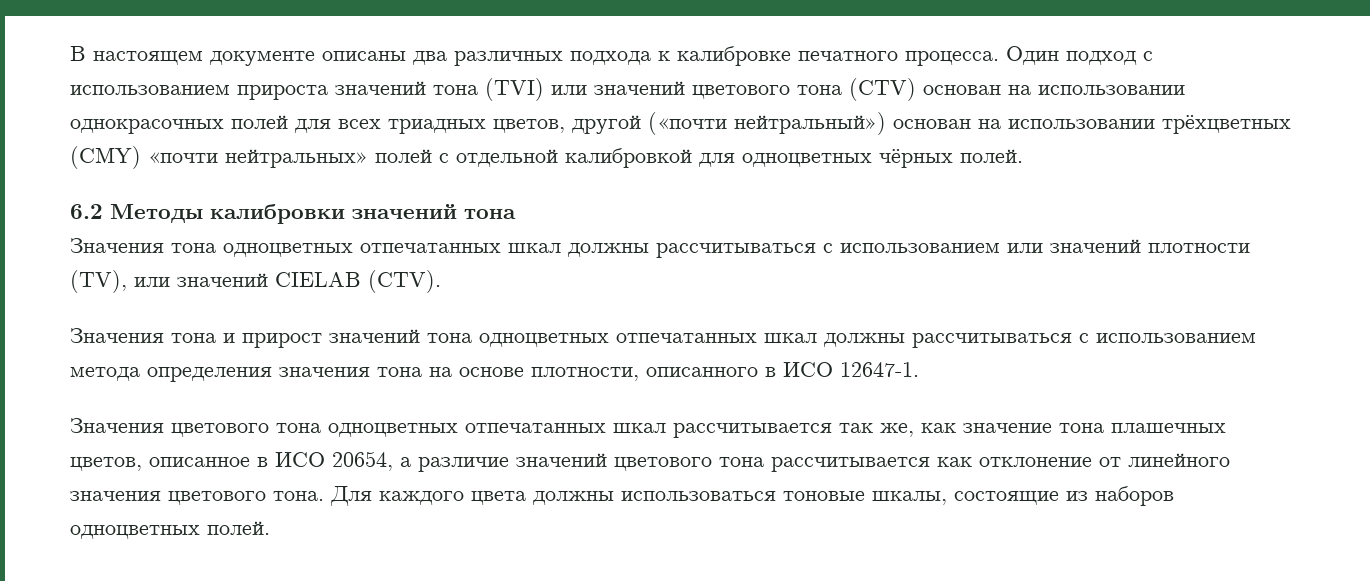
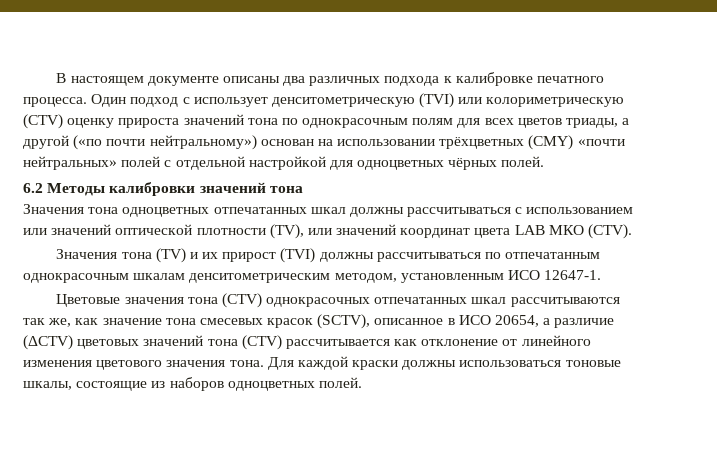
[70,78,1185,101] [70,112,886,135] использованием прироста значений тона (TVI) или значений цветового тона (CTV) основан на использовании однокрасочных полей для всех триадных цветов, другой («почти нейтральный») -> [193,93,625,108] [23,114,630,129] [23,135,257,150] использует денситометрическую (TVI) или колориметрическую (CTV) оценку прироста значений тона по однокрасочным полям для всех цветов триады, а другой («по почти нейтральному»)
[565,148,692,168] калибровкой -> [248,156,326,170] настройкой
(1141, 246) none -> [115,224,193,235] оптической
[275,272,361,287] CIELAB -> [400,225,584,238] координат цвета LAB МКО
[223,329,1256,348] [70,362,919,382] [70,418,832,438] и прирост значений тона одноцветных отпечатанных шкал должны рассчитываться с использованием метода определения значения тона на основе плотности, описанного в ИСО 12647-1. // Значения цветового тона одноцветных отпечатанных шкал рассчитывается -> [155,248,601,263] [23,270,602,283] [56,293,620,308] (TV) и их прирост (TVI) должны рассчитываться по отпечатанным однокрасочным шкалам денситометрическим методом, установленным ИСО 12647-1. // Цветовые значения тона (CTV) однокрасочных отпечатанных шкал рассчитываются
[1111,423,1226,433] [70,457,142,471] плашечных цветов, -> [199,314,371,329] смесевых красок (SCTV),
[516,453,764,471] значений цветового тона -> [23,335,282,350] (ΔCTV) цветовых значений тона (CTV)
[70,486,526,506] значения цветового тона. Для каждого цвета -> [23,356,399,370] изменения цветового значения тона. Для каждой краски

